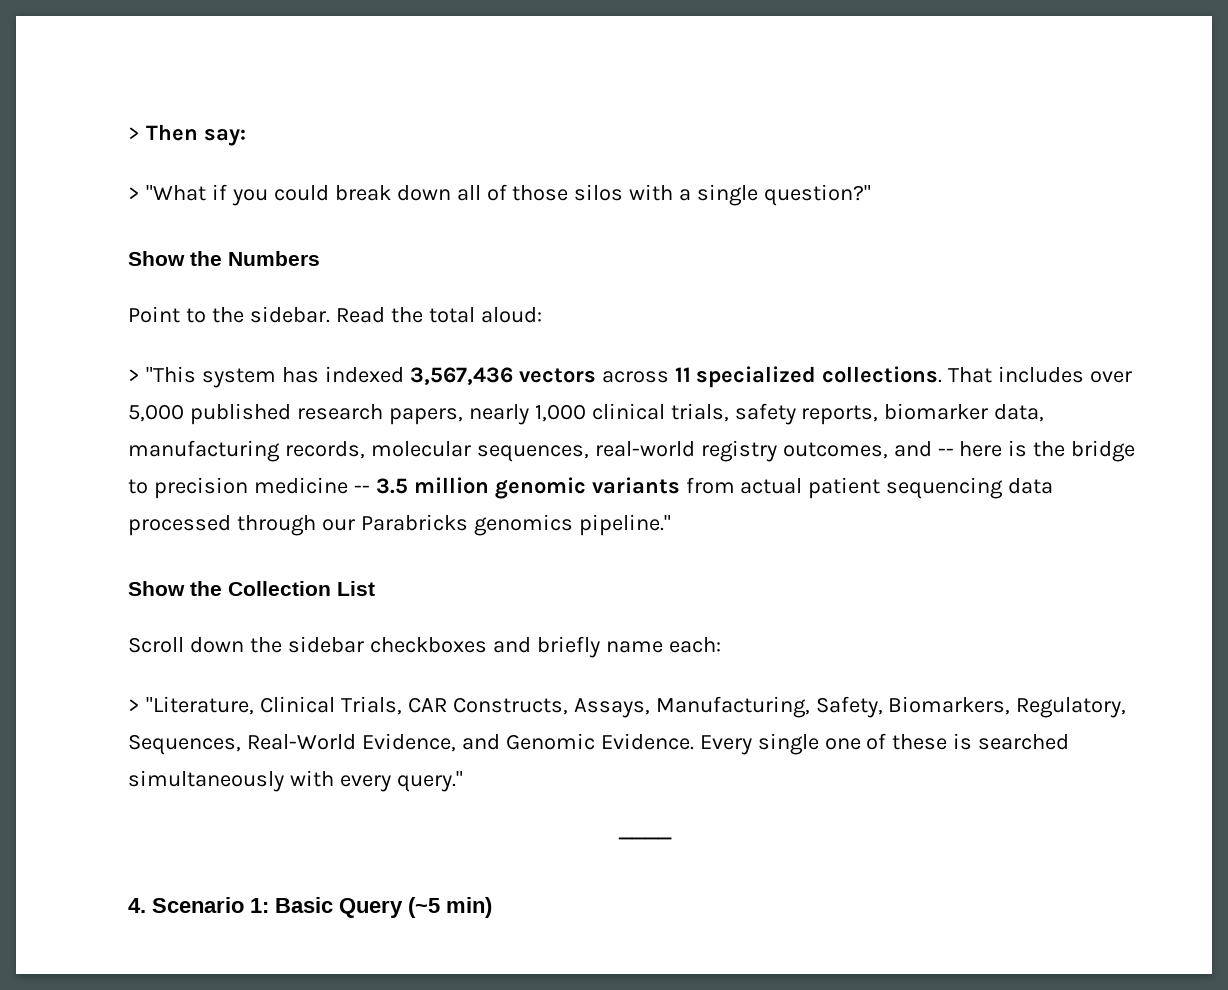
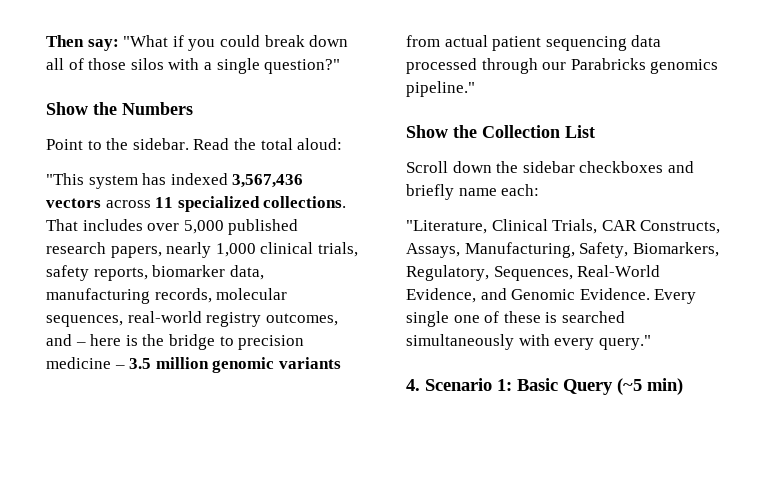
[128,127,140,140] > -> (46, 41) none
[128,187,140,200] // > -> (119, 45) none
[128,369,140,382] > -> (343, 144) none
[937,448,954,456] -- -> [75,342,86,346] –
[353,485,370,493] -- -> [114,365,125,369] –
[128,699,140,712] > -> (540, 190) none
[617,837,672,846] // ──── -> (651, 342) none

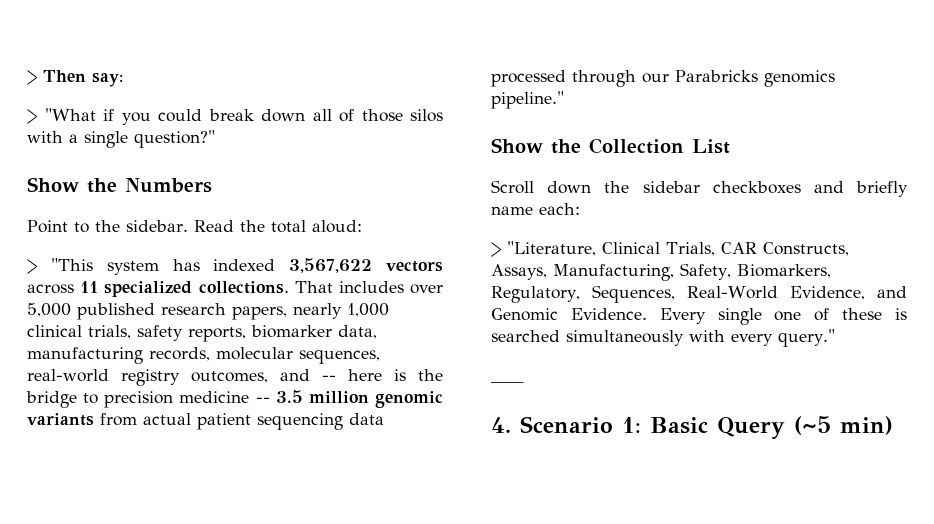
(46, 41) none -> [27,70,37,85] >
(119, 45) none -> [27,109,37,124] // >
(343, 144) none -> [27,259,37,274] >
[232,174,304,188] 3,567,436 -> [289,258,373,273] 3,567,622
[75,342,86,346] – -> [322,375,336,381] --
[114,365,125,369] – -> [255,397,270,403] --
(540, 190) none -> [491,242,501,257] >
(651, 342) none -> [491,381,524,383] // ____

